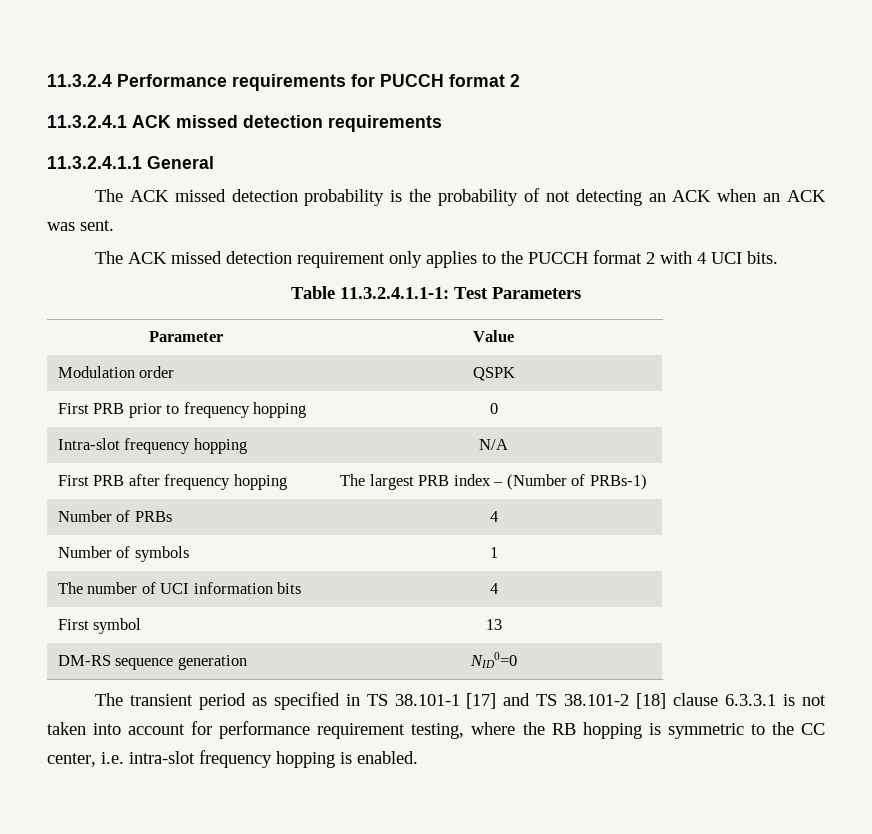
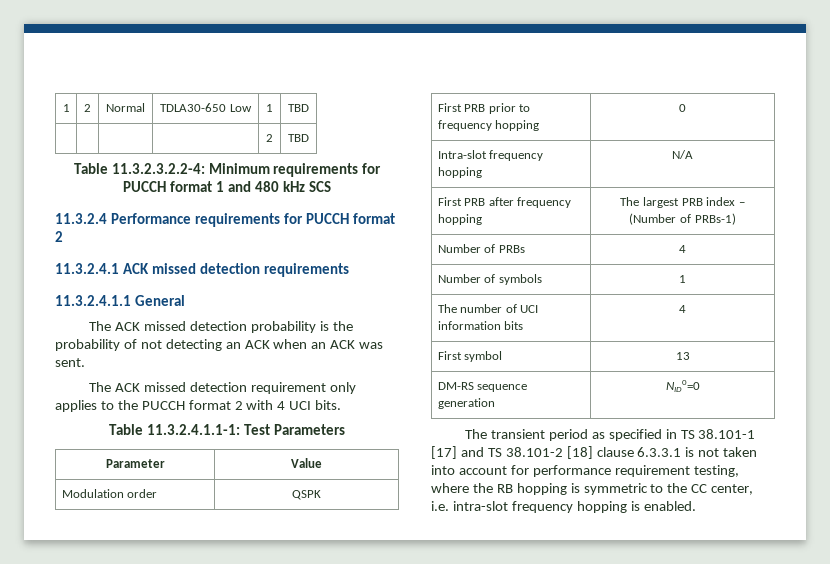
(47, 80) none -> [62,104,70,112] [84,104,91,112] [106,103,145,112] [160,103,252,112] [266,104,273,112] [288,104,309,112] [266,134,273,142] [288,134,309,142] [73,163,382,177] [123,181,331,192] 1 | 2 | Normal | TDLA30-650 Low | 1 | TBD // | | | | 2 | TBD // Table 11.3.2.3.2.2-4: Minimum requirements for PUCCH format 1 and 480 kHz SCS //

